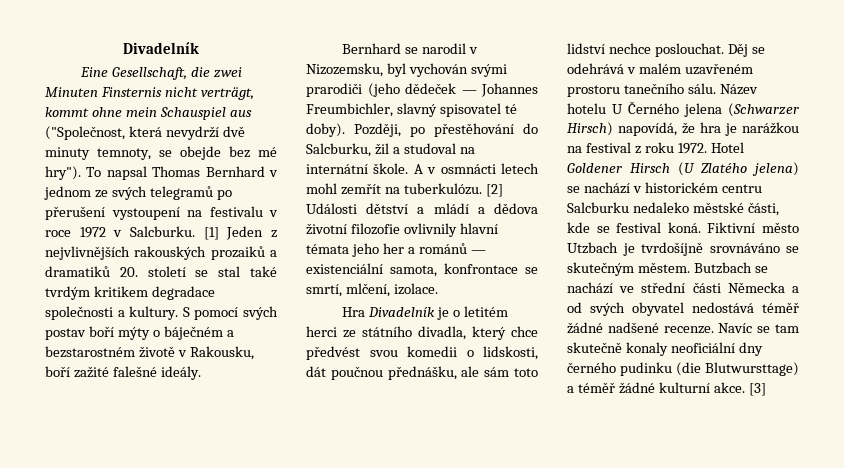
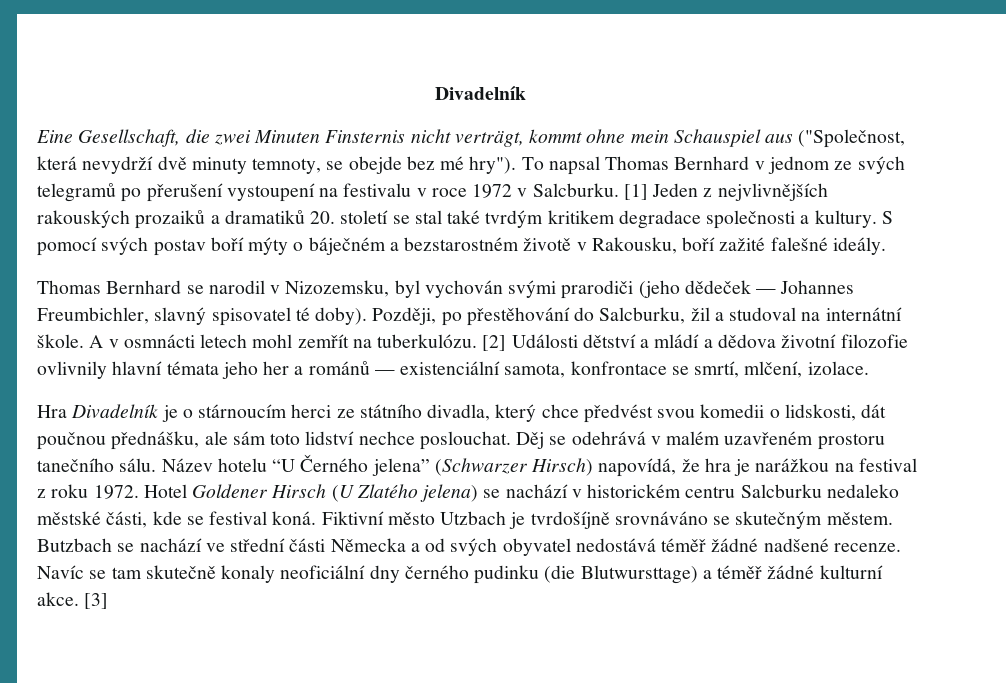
(201, 373) none -> [37,280,101,294] Thomas
[463,306,508,317] letitém -> [198,404,288,418] stárnoucím
[612,101,722,117] U Černého jelena -> [272,454,430,476] “U Černého jelena”

